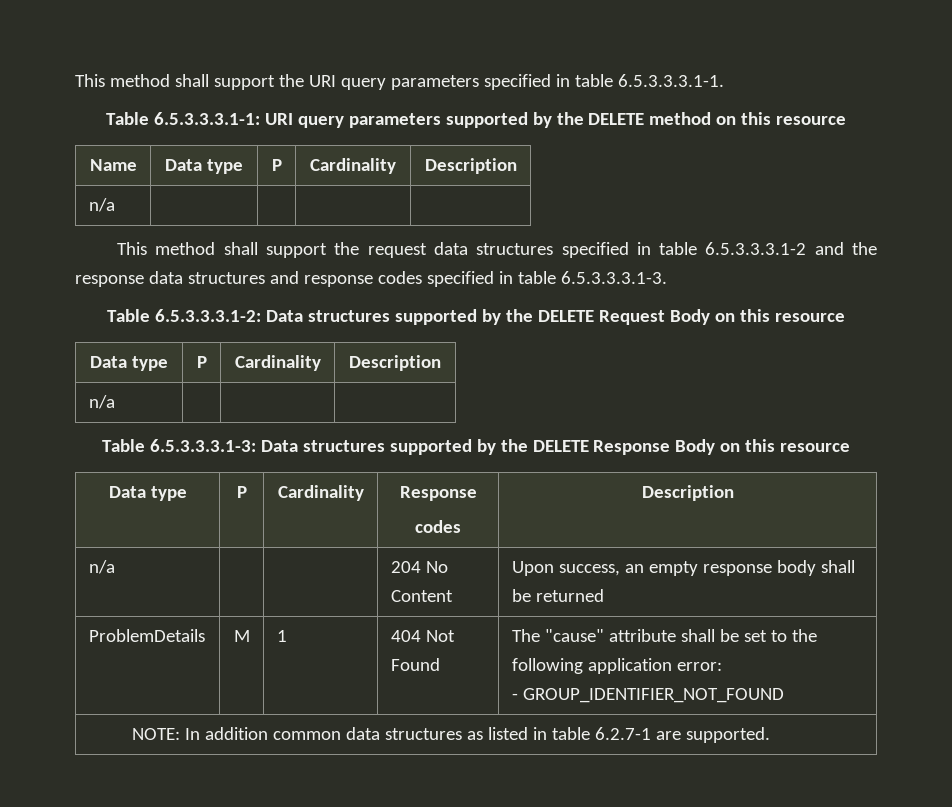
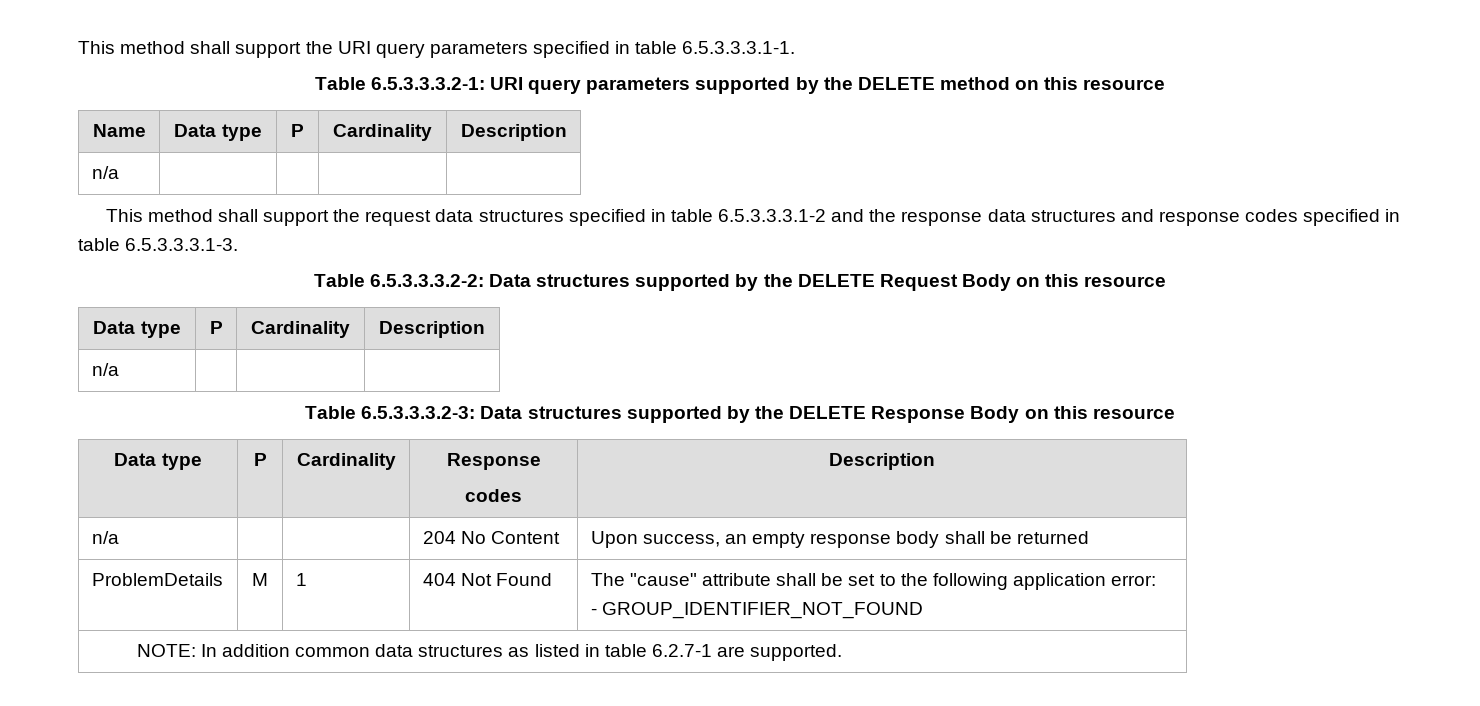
[153,112,260,125] 6.5.3.3.3.1-1: -> [370,77,485,90] 6.5.3.3.3.2-1:
[155,309,262,322] 6.5.3.3.3.1-2: -> [369,274,484,287] 6.5.3.3.3.2-2:
[149,439,256,452] 6.5.3.3.3.1-3: -> [361,406,476,419] 6.5.3.3.3.2-3:

